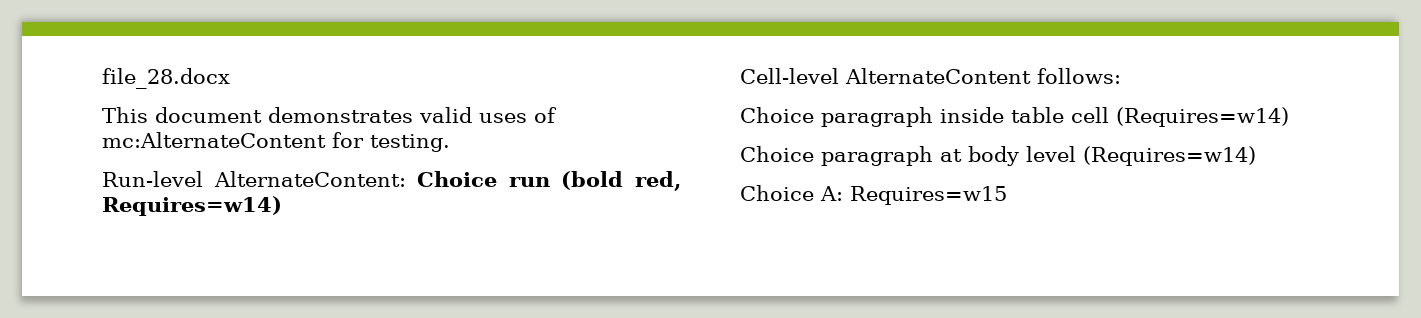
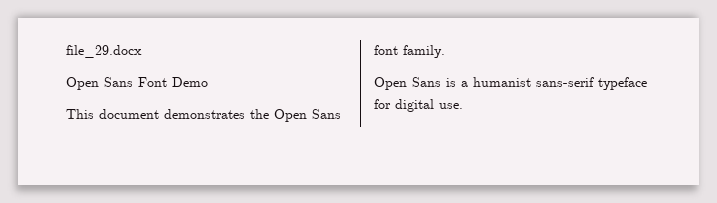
[102,68,230,89] [102,107,557,123] [102,132,450,152] [102,171,682,191] [102,196,282,216] [740,68,1121,84] [740,107,1289,127] [740,146,1256,166] [740,185,1007,205] file_28.docx // This document demonstrates valid uses of mc:AlternateContent for testing. // Run-level AlternateContent: Choice run (bold red, Requires=w14) // Cell-level AlternateContent follows: // Choice paragraph inside table cell (Requires=w14) // Choice paragraph at body level (Requires=w14) // Choice A: Requires=w15 -> [66,45,142,58] [66,77,208,90] [66,109,341,122] [374,45,445,58] [374,77,647,90] [374,99,463,112] file_29.docx // Open Sans Font Demo // This document demonstrates the Open Sans font family. // Open Sans is a humanist sans-serif typeface for digital use.

